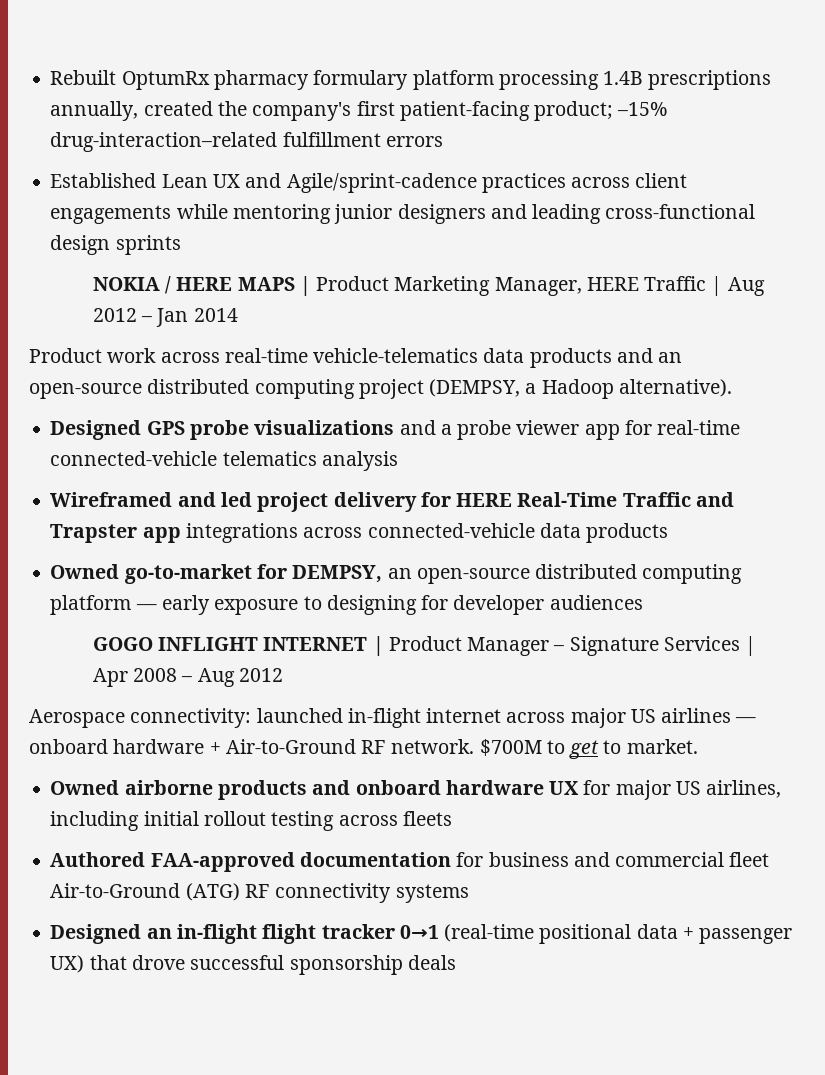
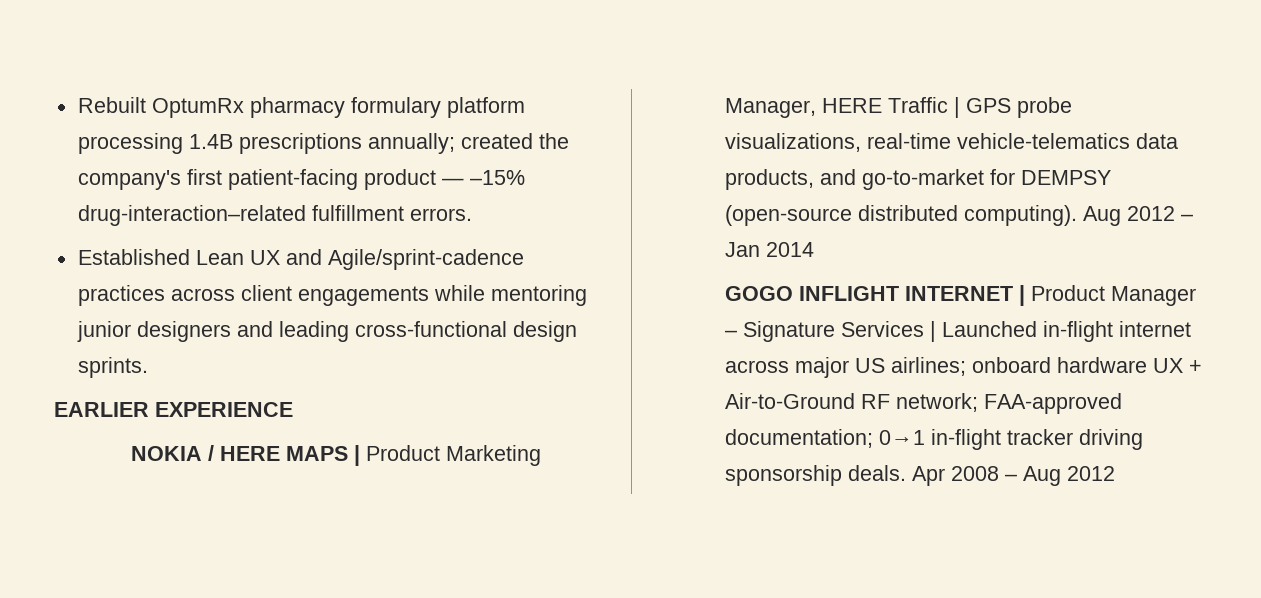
[50,101,139,121] annually, -> [367,133,455,154] annually;
[534,101,614,121] product; -> [363,169,464,190] product —
[385,136,443,147] errors -> [409,208,472,221] errors.
[115,235,181,255] sprints -> [77,357,148,378] [54,402,293,417] sprints. // EARLIER EXPERIENCE
(723, 286) none -> [965,97,1072,118] [724,133,1178,152] [724,169,1111,190] [724,205,1077,226] GPS probe visualizations, real-time vehicle-telematics data products, and go-to-market for DEMPSY (open-source distributed computing).
[29,348,683,368] [29,379,732,399] [50,420,741,440] [50,451,398,471] [50,492,734,512] [50,523,669,543] [50,564,743,584] [50,595,643,615] // Product work across real-time vehicle-telematics data products and an open-source distributed computing project (DEMPSY, a Hadoop alternative). // Designed GPS probe visualizations and a probe viewer app for real-time connected-vehicle telematics analysis // Wireframed and led project delivery for HERE Real-Time Traffic and Trapster app integrations across connected-vehicle data products // Owned go-to-market for DEMPSY, an open-source distributed computing platform — early exposure to designing for developer audiences -> (814, 249) none
(757, 646) none -> [941,321,1191,342] [724,357,1202,378] [724,393,1122,414] [724,429,1143,450] [724,465,906,486] Launched in-flight internet across major US airlines; onboard hardware UX + Air-to-Ground RF network; FAA-approved documentation; 0→1 in-flight tracker driving sponsorship deals.
[29,708,757,728] [29,739,698,759] [50,780,782,800] [50,811,452,831] [50,852,770,872] [50,883,469,903] [50,924,793,944] [50,955,456,975] // Aerospace connectivity: launched in-flight internet across major US airlines — onboard hardware + Air-to-Ground RF network. $700M to get to market. // Owned airborne products and onboard hardware UX for major US airlines, including initial rollout testing across fleets // Authored FAA-approved documentation for business and commercial fleet Air-to-Ground (ATG) RF connectivity systems // Designed an in-flight flight tracker 0→1 (real-time positional data + passenger UX) that drove successful sponsorship deals -> (1115, 473) none

